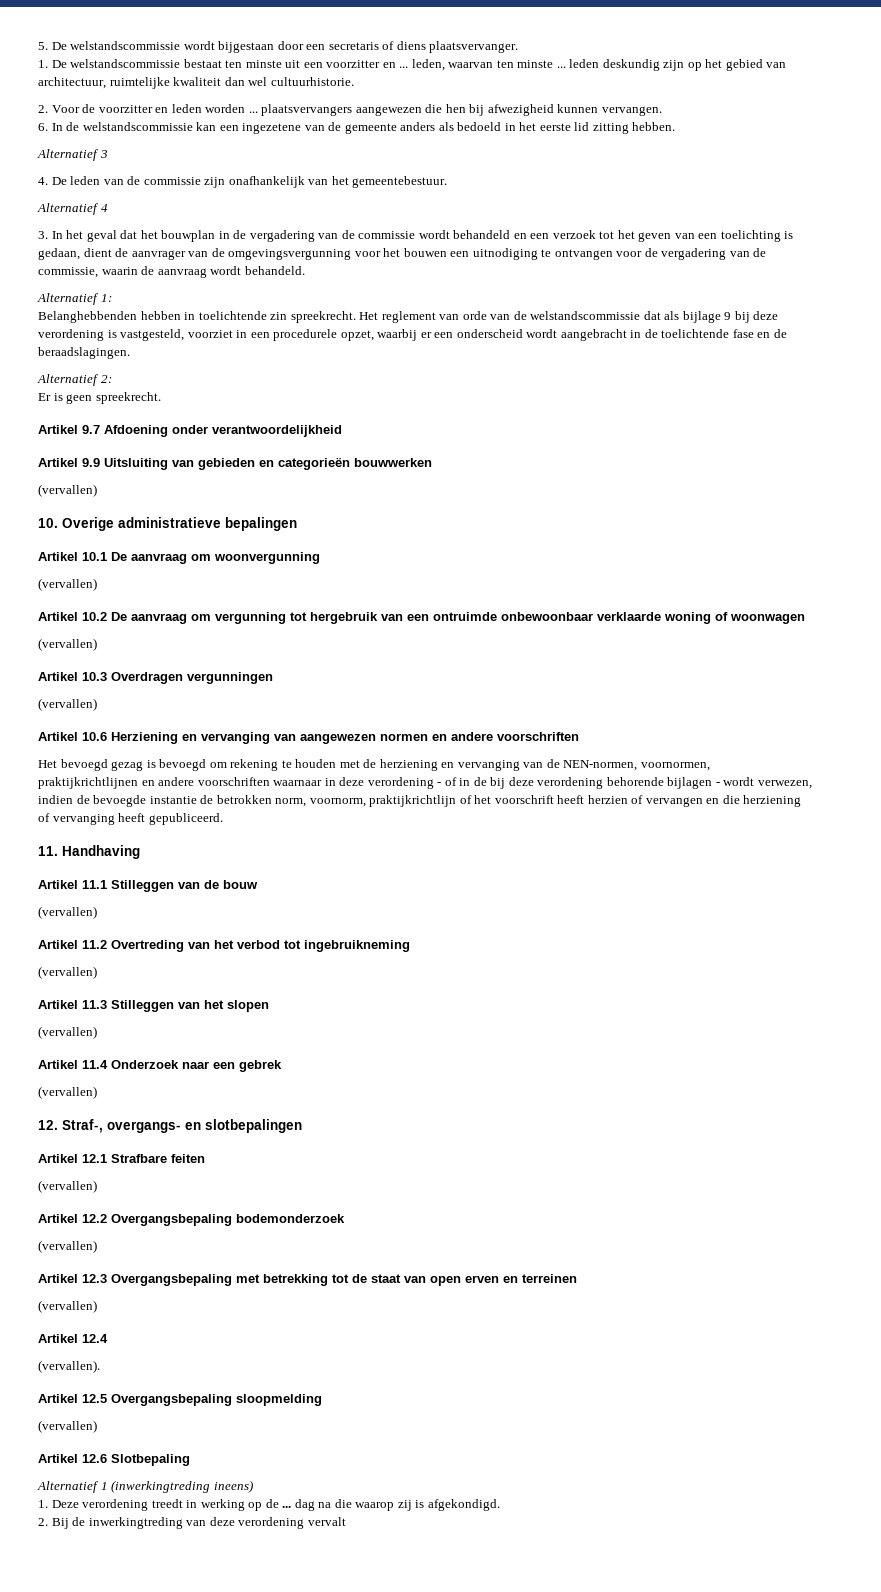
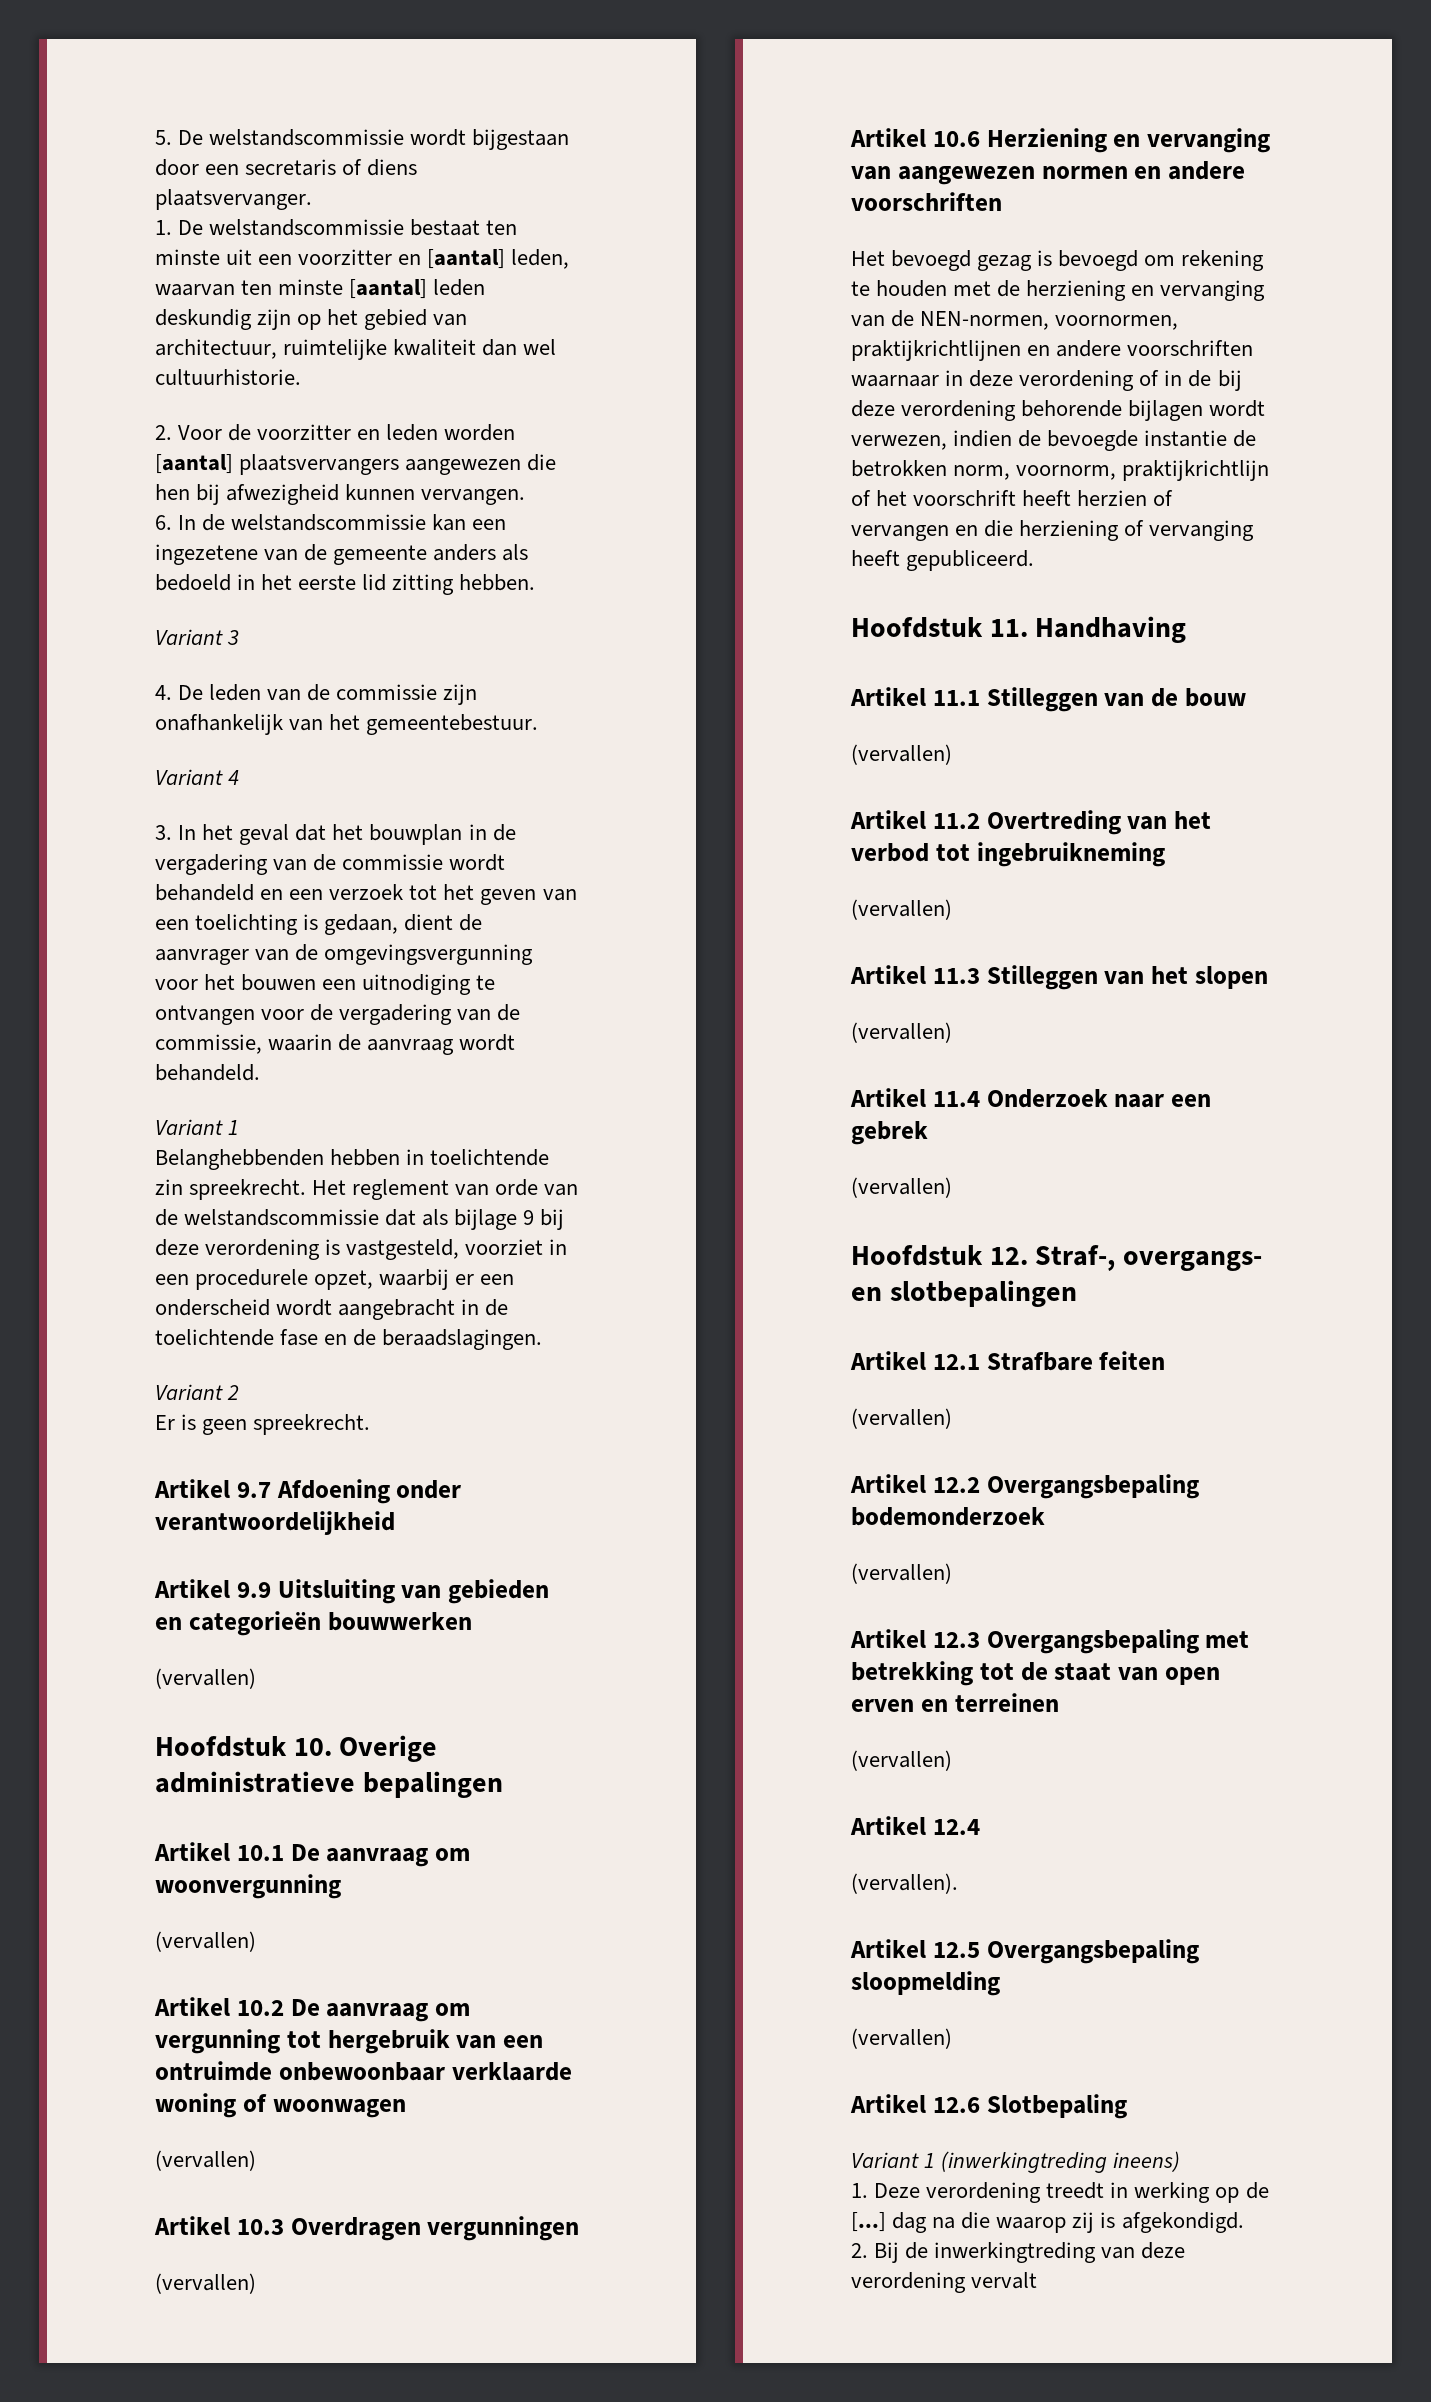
[399,66,409,68] ... -> [427,249,506,269] [aantal]
[556,66,566,68] ... -> [349,279,428,299] [aantal]
[248,111,258,113] ... -> [155,454,233,474] [aantal]
[37,149,99,161] Alternatief -> [155,629,223,645] Variant
[37,203,99,215] Alternatief -> [155,769,223,785] Variant
[37,293,112,305] Alternatief 1: -> [155,1119,240,1135] Variant 1
[37,374,112,386] Alternatief 2: -> [155,1384,240,1400] Variant 2
(97, 490) none -> [155,1736,287,1757] Hoofdstuk
[437,782,442,786] - -> (1135, 380) none
[715,782,720,786] - -> (1204, 410) none
(223, 819) none -> [851,617,983,638] Hoofdstuk
(97, 1092) none -> [851,1245,983,1266] Hoofdstuk
[37,1481,99,1493] Alternatief -> [851,2152,919,2168] Variant
[282,1505,292,1508] ... -> [851,2212,886,2232] [...]

